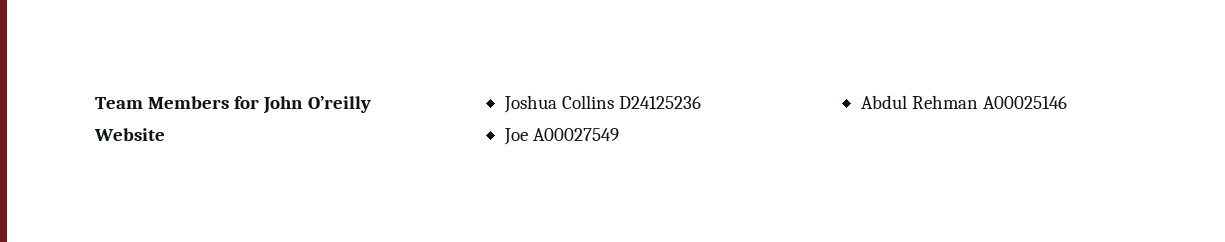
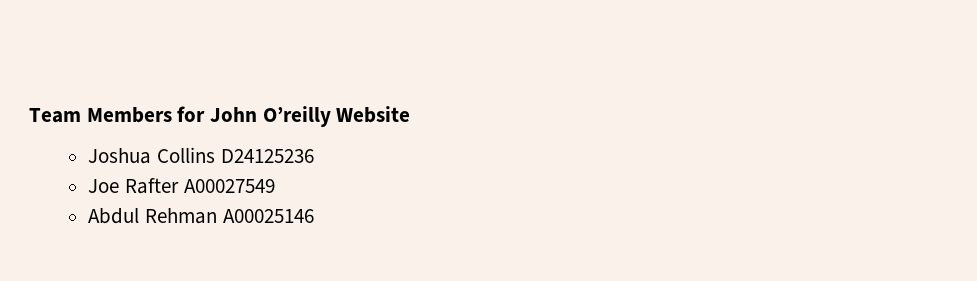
(528, 136) none -> [124,178,179,194] Rafter

